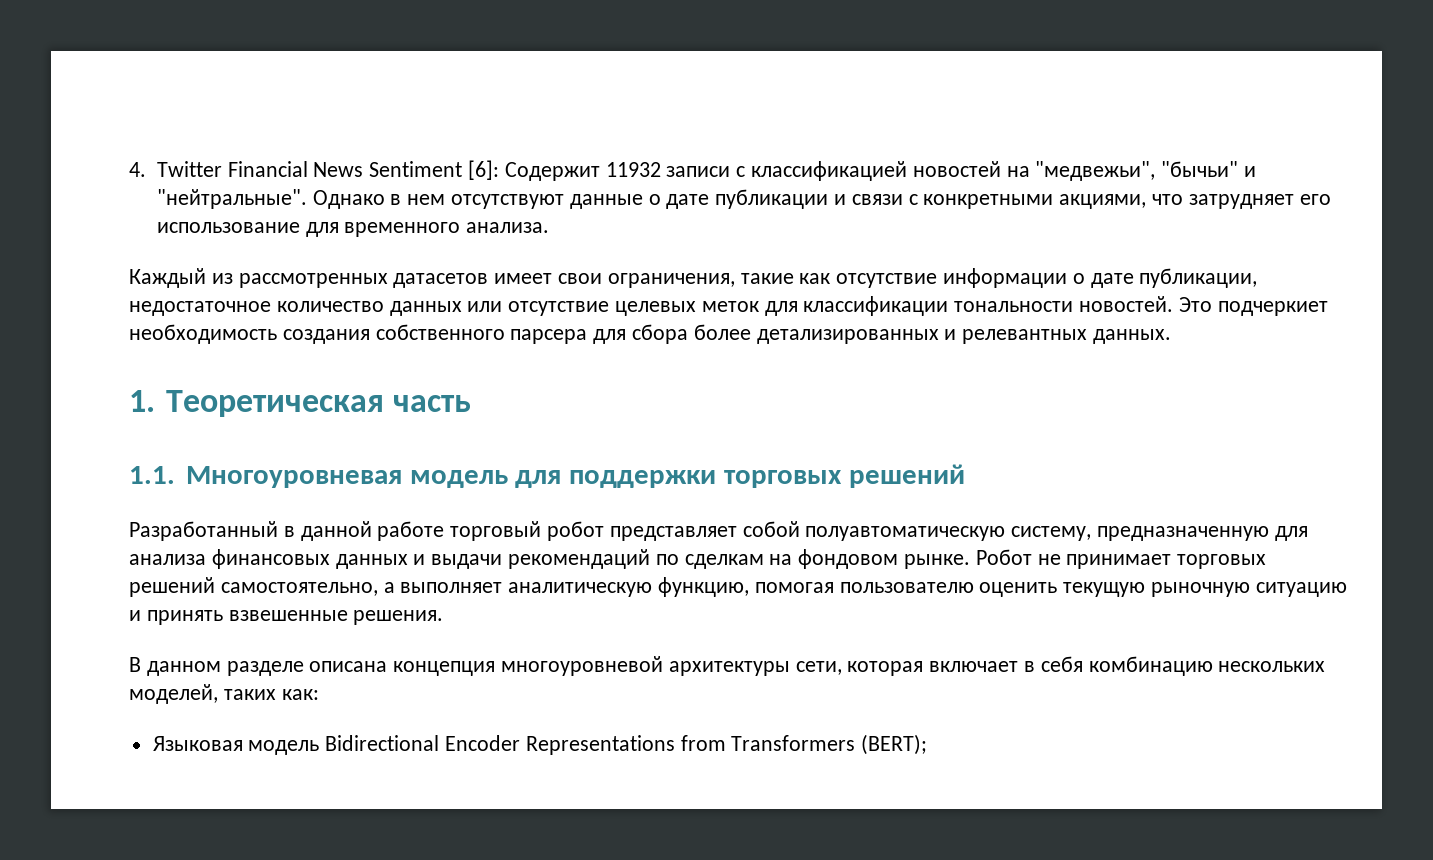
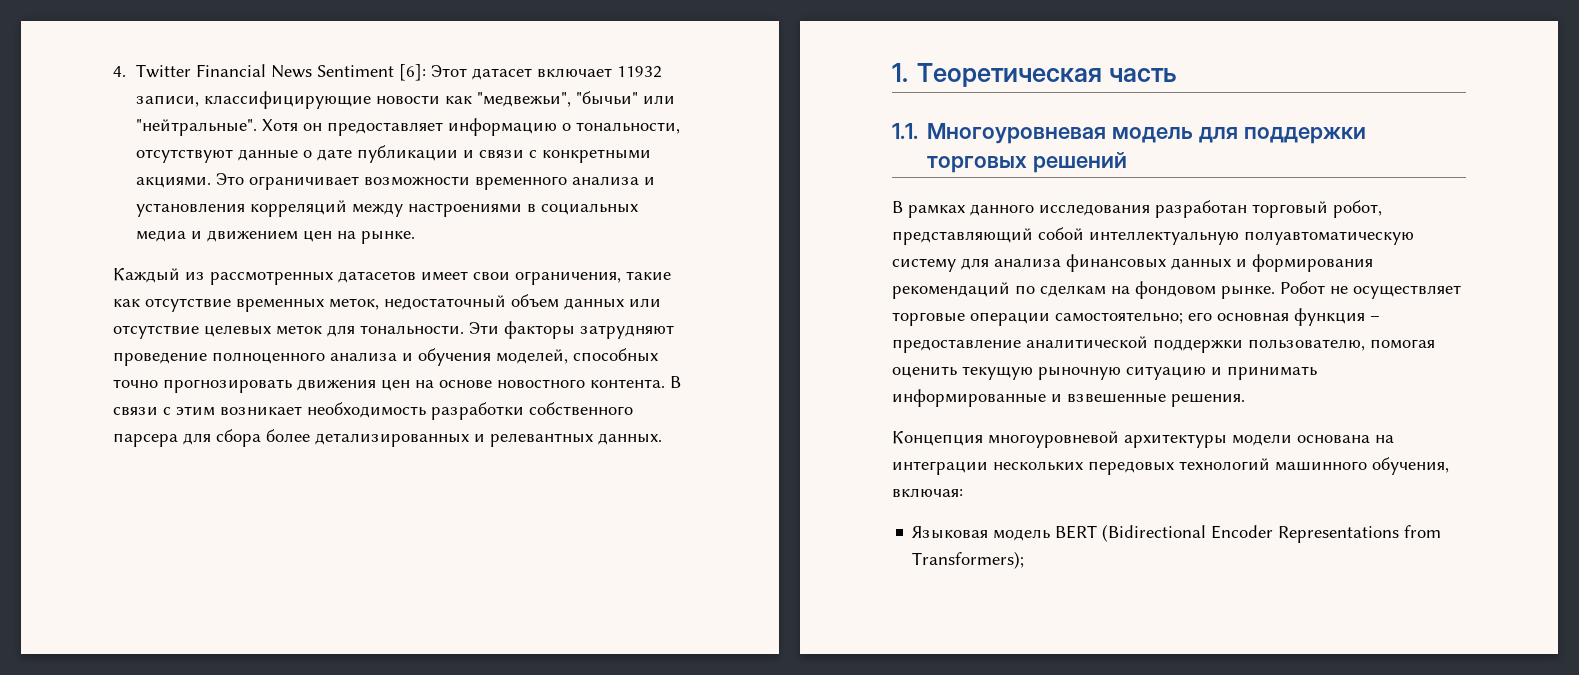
[504,161,1257,181] [156,189,446,209] Содержит 11932 записи с классификацией новостей на "медвежьи", "бычьи" и "нейтральные". Однако в нем -> [430,65,662,80] [135,91,675,109] [135,118,680,136] Этот датасет включает 11932 записи, классифицирующие новости как "медвежьи", "бычьи" или "нейтральные". Хотя он предоставляет информацию о тональности,
[1059,194,1331,209] [156,222,550,237] акциями, что затрудняет его использование для временного анализа. -> [135,173,655,190] [135,200,638,217] [135,230,415,244] акциями. Это ограничивает возможности временного анализа и установления корреляций между настроениями в социальных медиа и движением цен на рынке.
[943,268,1258,288] [129,301,384,316] информации о дате публикации, недостаточное количество -> [236,294,559,312] временных меток, недостаточный объем
[803,296,1328,316] [129,324,370,344] классификации тональности новостей. Это подчеркиет необходимость создания -> [360,321,674,339] [113,348,658,366] [113,376,681,393] [113,402,524,420] тональности. Эти факторы затрудняют проведение полноценного анализа и обучения моделей, способных точно прогнозировать движения цен на основе новостного контента. В связи с этим возникает необходимость разработки
[129,521,1270,541] Разработанный в данной работе торговый робот представляет собой полуавтоматическую систему, предназначенную -> [892,200,1382,218] [892,227,1414,245] [892,258,956,272] В рамках данного исследования разработан торговый робот, представляющий собой интеллектуальную полуавтоматическую систему
[431,554,503,569] выдачи -> [1252,254,1373,272] формирования
[1066,554,1267,569] [129,577,974,597] принимает торговых решений самостоятельно, а выполняет аналитическую функцию, помогая пользователю -> [1353,285,1461,299] [892,308,1380,326] [892,336,1435,353] осуществляет торговые операции самостоятельно; его основная функция – предоставление аналитической поддержки пользователю, помогая
[146,610,223,625] принять -> [1227,366,1317,380] [892,389,1062,407] принимать информированные и
[129,656,1326,676] [129,684,319,704] В данном разделе описана концепция многоуровневой архитектуры сети, которая включает в себя комбинацию нескольких моделей, таких как: -> [892,431,1394,448] [892,457,1449,475] [892,488,963,498] Концепция многоуровневой архитектуры модели основана на интеграции нескольких передовых технологий машинного обучения, включая:
[325,735,440,751] Bidirectional -> [1055,524,1207,542] BERT (Bidirectional
[731,734,928,755] Transformers (BERT); -> [912,551,1025,569] Transformers);

